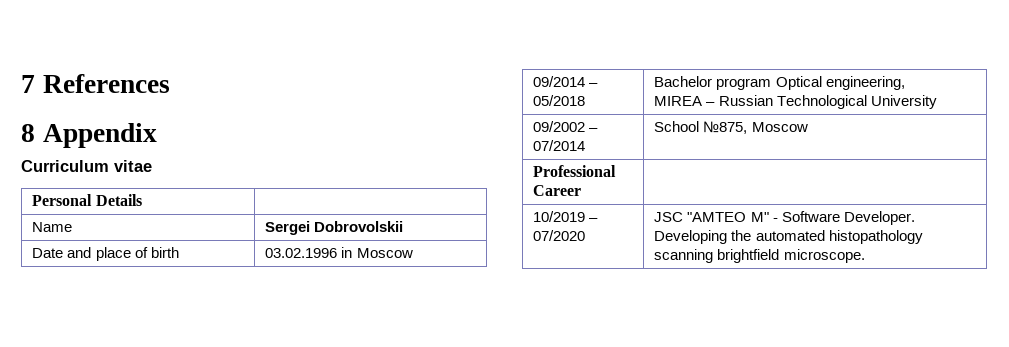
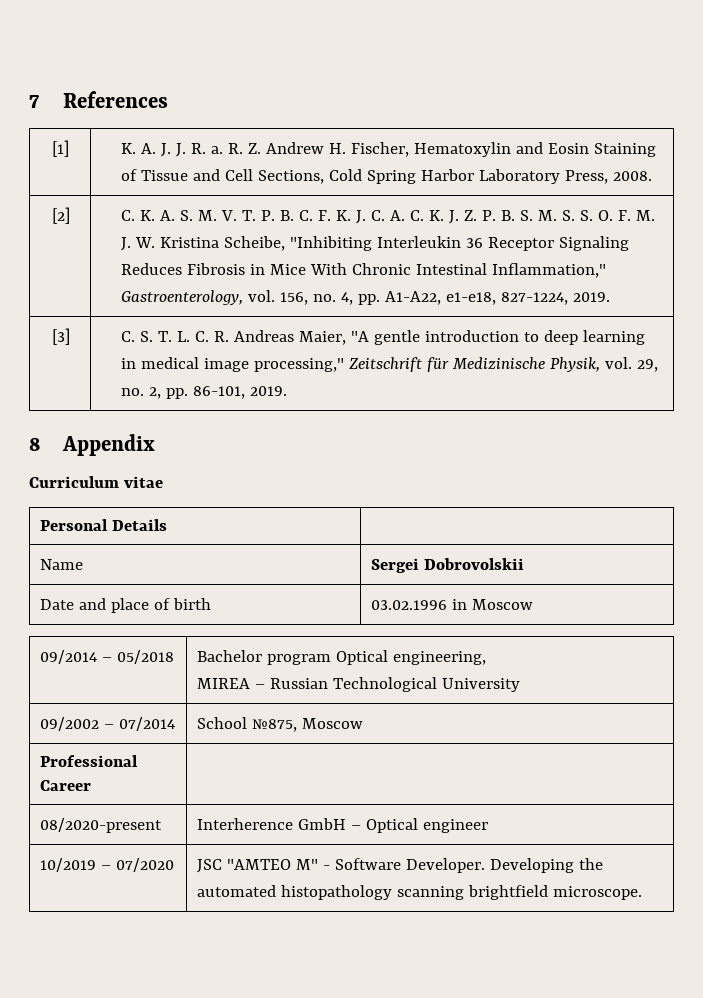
(171, 83) none -> [51,140,69,157] [121,142,657,157] [121,169,653,184] [51,207,70,224] [121,210,656,224] [121,236,630,251] [121,263,607,278] [121,290,611,305] [51,328,70,345] [121,330,646,345] [121,357,659,372] [121,386,288,399] // [1] | K. A. J. J. R. a. R. Z. Andrew H. Fischer, Hematoxylin and Eosin Staining of Tissue and Cell Sections, Cold Spring Harbor Laboratory Press, 2008. // [2] | C. K. A. S. M. V. T. P. B. C. F. K. J. C. A. C. K. J. Z. P. B. S. M. S. S. O. F. M. J. W. Kristina Scheibe, "Inhibiting Interleukin 36 Receptor Signaling Reduces Fibrosis in Mice With Chronic Intestinal Inflammation," Gastroenterology, vol. 156, no. 4, pp. A1-A22, e1-e18, 827-1224, 2019. // [3] | C. S. T. L. C. R. Andreas Maier, "A gentle introduction to deep learning in medical image processing," Zeitschrift für Medizinische Physik, vol. 29, no. 2, pp. 86-101, 2019.
(582, 190) none -> [39,818,162,833] [196,818,488,833] // 08/2020-present | Interherence GmbH – Optical engineer

